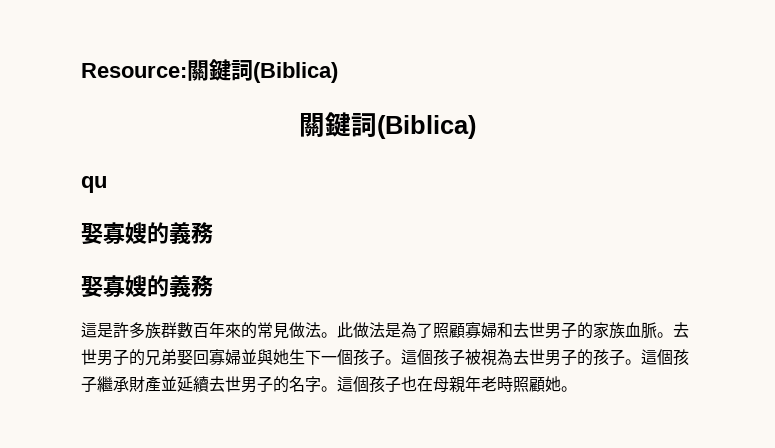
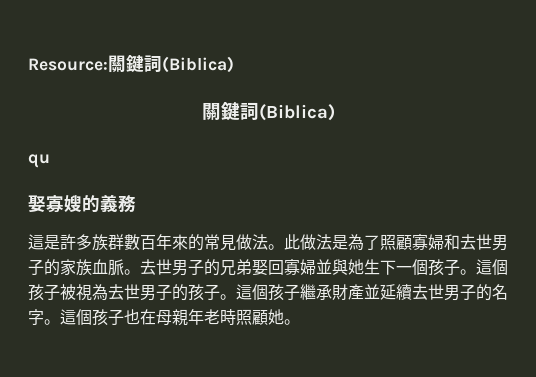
[81,275,213,297] // 娶寡嫂的義務 -> (136, 204) none

